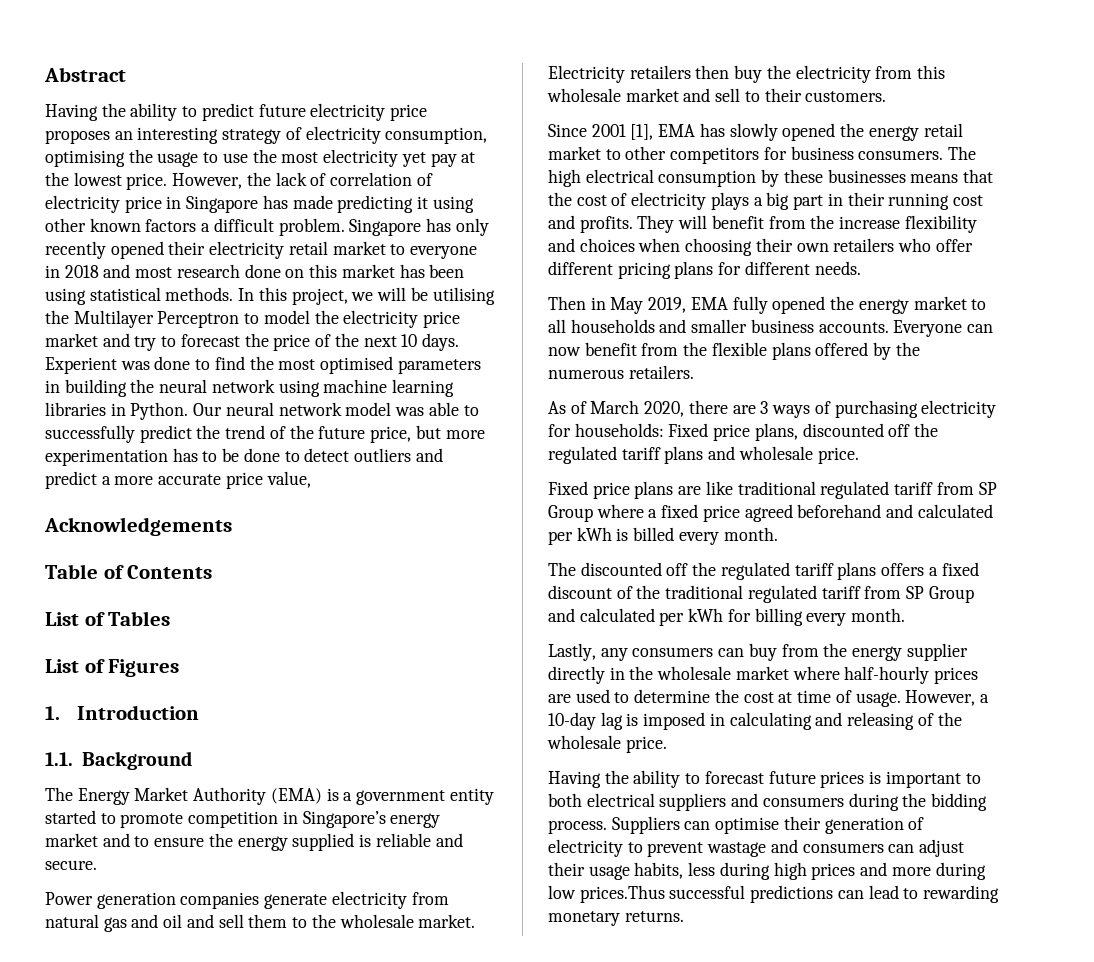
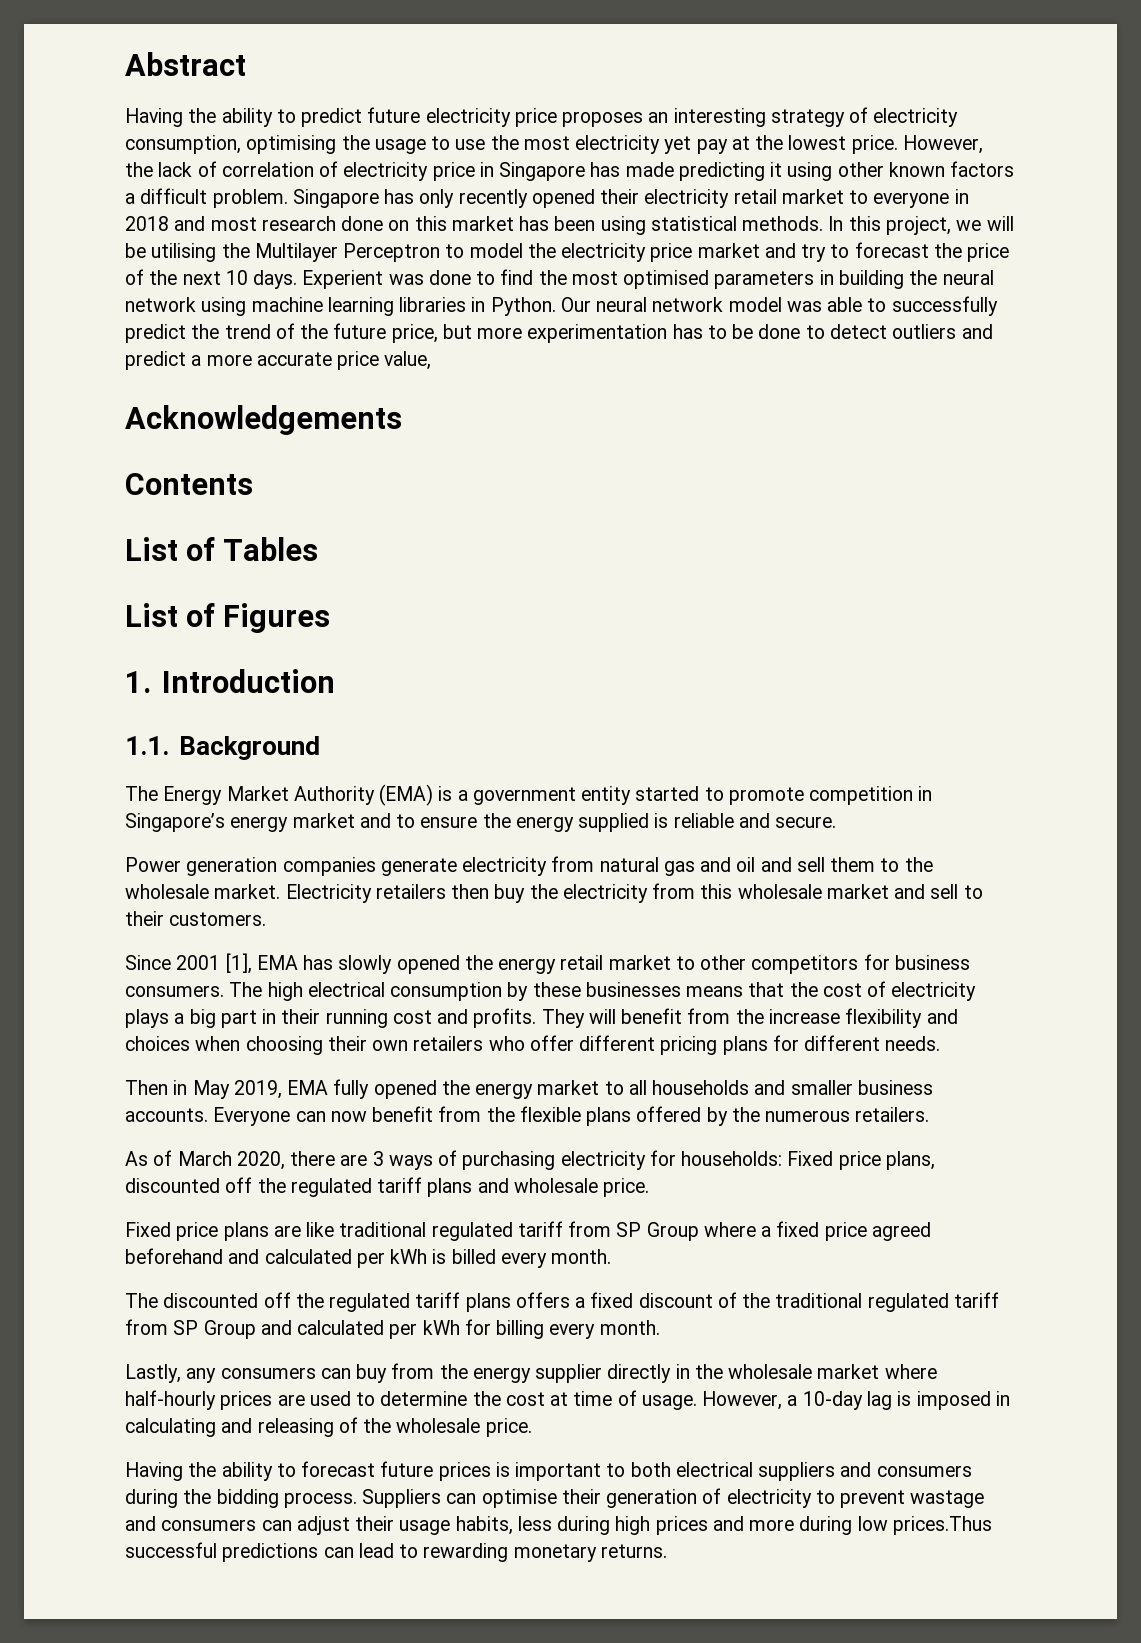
[45,564,124,579] Table of -> (402, 420) none

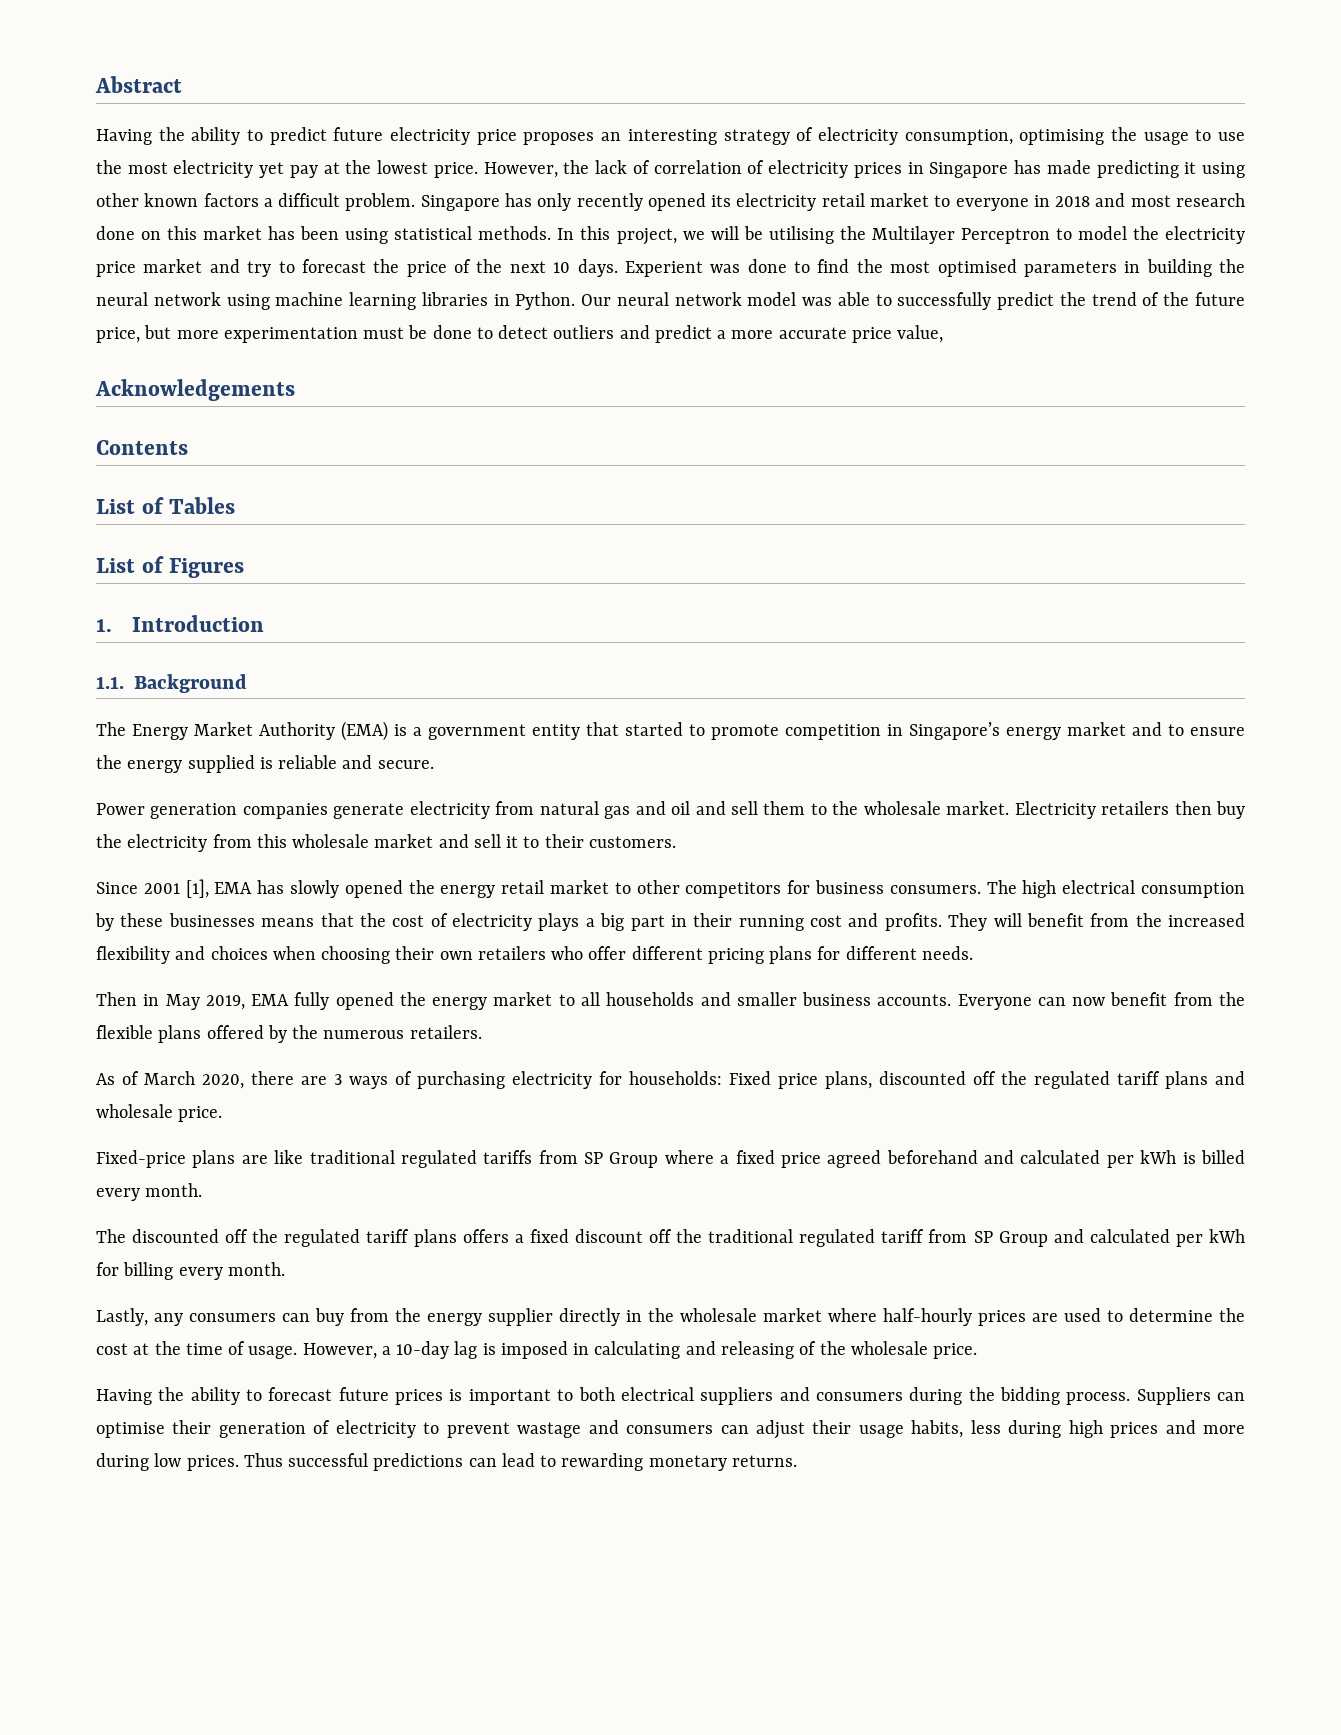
[432,162,475,181] price -> [853,162,902,178] prices
[600,189,640,204] their -> [711,195,732,207] its
[672,324,727,339] has to -> [363,327,405,339] must
(632, 795) none -> [586,722,619,736] that
(959, 891) none -> [506,836,519,848] it
[768,1009,840,1024] increase -> [1168,913,1245,927] increased
[125,1222,219,1241] Fixed price -> [96,1150,186,1168] Fixed-price
[517,1221,563,1237] tariff -> [483,1150,533,1164] tariffs
[717,1292,737,1308] of -> [649,1229,673,1243] off
(569, 1399) none -> [154,1341,181,1355] the
[892,1516,992,1535] prices.Thus -> [186,1453,283,1471] prices. Thus

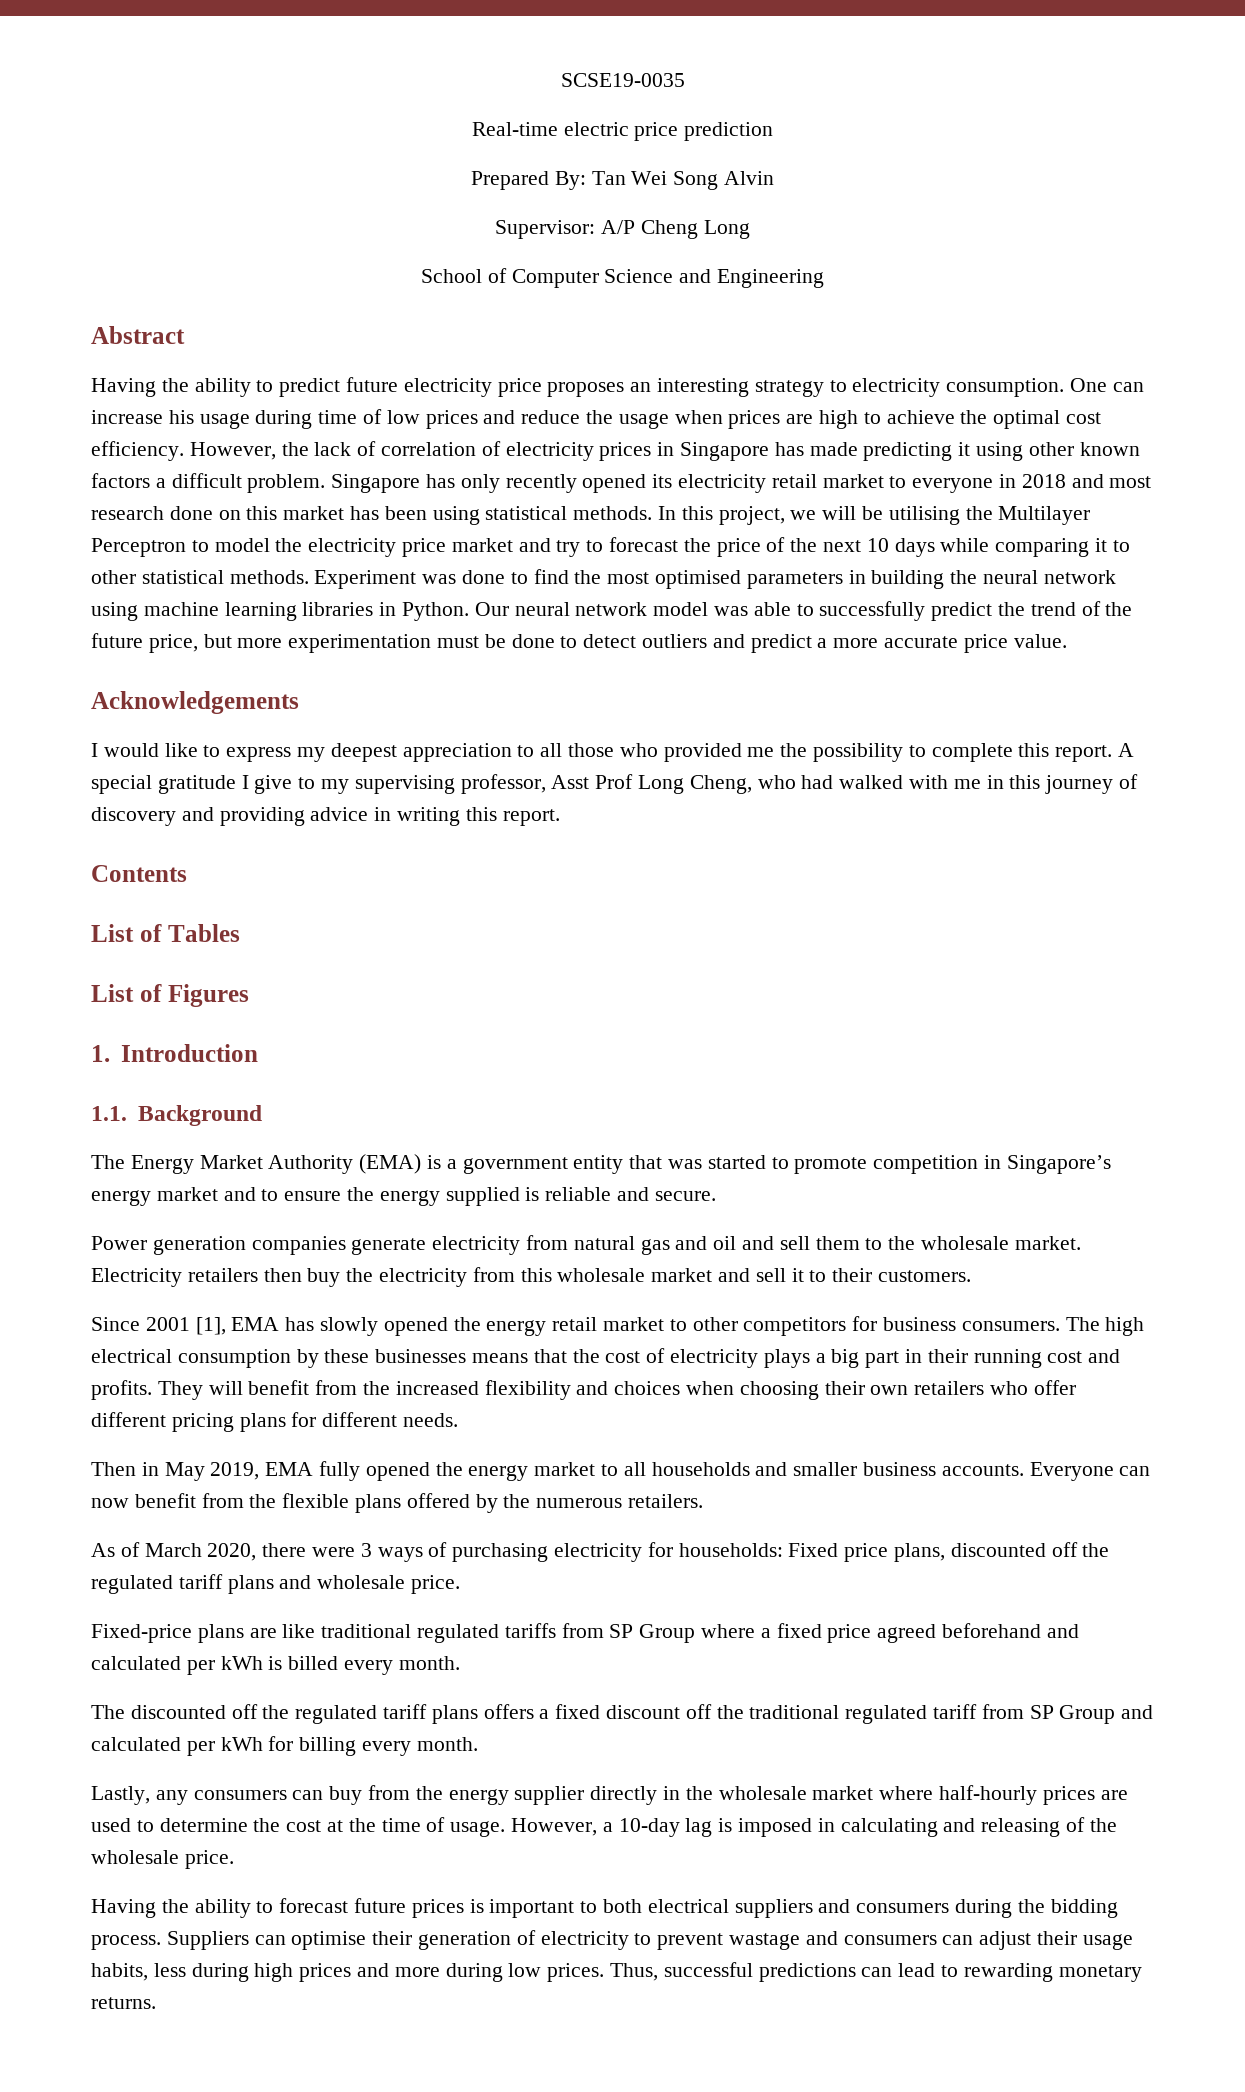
(95, 84) none -> [560,73,685,87] [471,122,774,141] [470,171,775,190] [495,220,750,239] [420,268,825,288] SCSE19-0035 // Real-time electric price prediction // Prepared By: Tan Wei Song Alvin // Supervisor: A/P Cheng Long // School of Computer Science and Engineering //
[796,127,1246,145] [96,160,478,178] of electricity consumption, optimising the usage to use the most electricity yet pay at the lowest price. -> [829,378,1144,397] [91,409,1102,429] [91,441,184,461] to electricity consumption. One can increase his usage during time of low prices and reduce the usage when prices are high to achieve the optimal cost efficiency.
[577,259,703,277] days. Experient -> [894,538,1130,557] [91,570,417,589] days while comparing it to other statistical methods. Experiment
[897,325,944,343] value, -> [1013,634,1067,648] value.
(295, 390) none -> [91,743,1135,762] [91,774,1139,794] [91,807,560,826] // I would like to express my deepest appreciation to all those who provided me the possibility to complete this report. A special gratitude I give to my supervising professor, Asst Prof Long Cheng, who had walked with me in this journey of discovery and providing advice in writing this report.
(619, 729) none -> [668,1159,703,1169] was
[301,1076,327,1085] are -> [312,1547,356,1557] were
[243,1453,283,1467] Thus -> [610,1963,659,1981] Thus,

